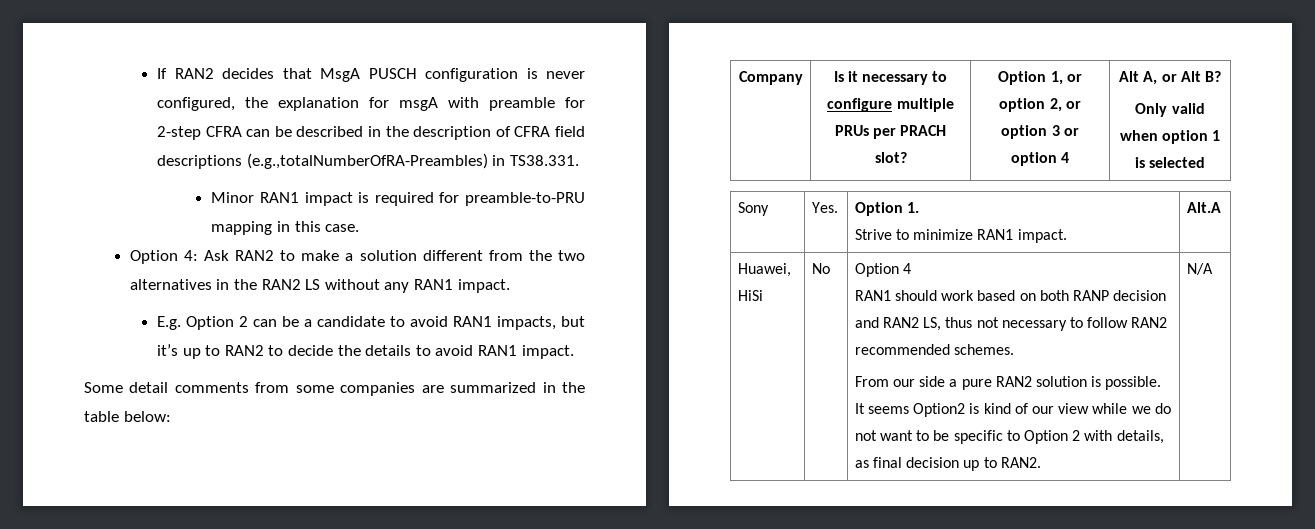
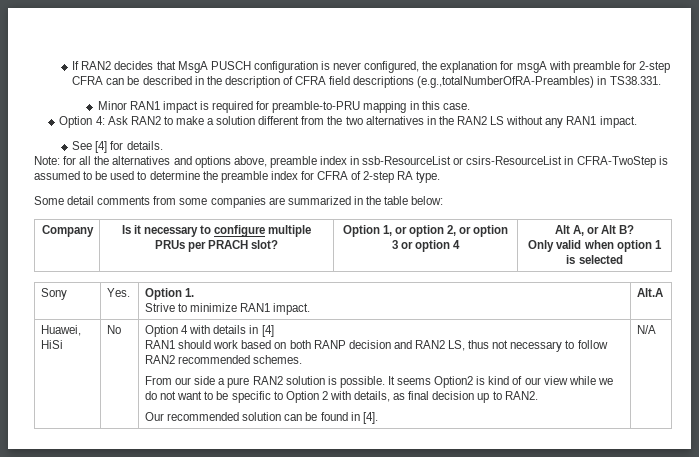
[157,316,585,330] [157,344,574,359] E.g. Option 2 can be a candidate to avoid RAN1 impacts, but it’s up to RAN2 to decide the details to avoid RAN1 impact. -> [72,141,163,153] [34,156,668,168] [34,171,441,183] See [4] for details. // Note: for all the alternatives and options above, preamble index in ssb-ResourceList or csirs-ResourceList in CFRA-TwoStep is assumed to be used to determine the preamble index for CFRA of 2-step RA type.
(912, 268) none -> [189,325,274,337] with details in [4]
(1041, 462) none -> [144,412,378,424] // Our recommended solution can be found in [4].

